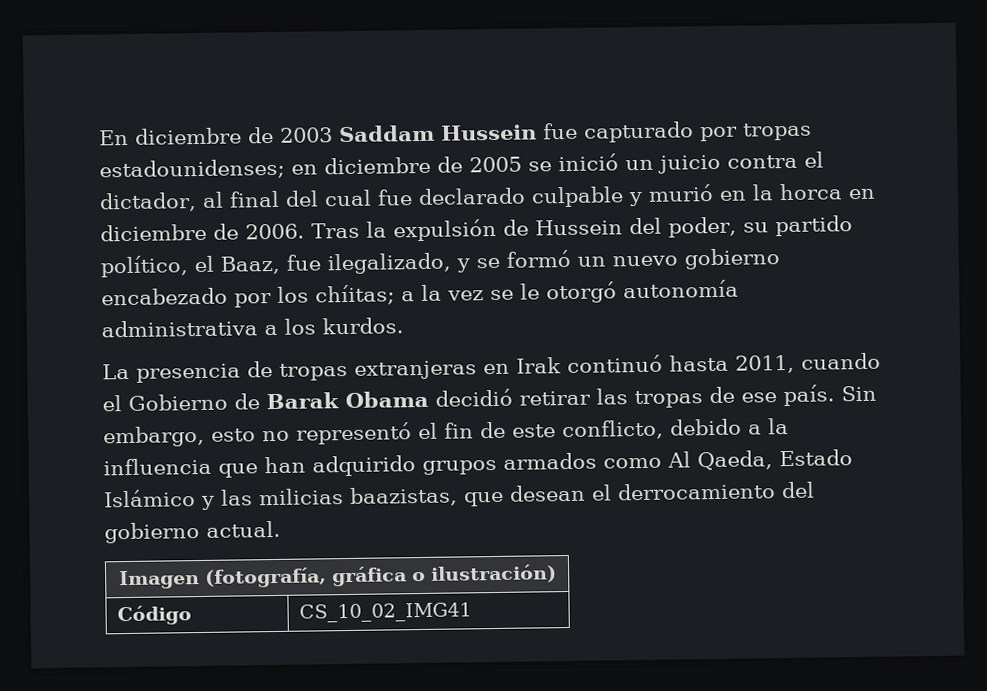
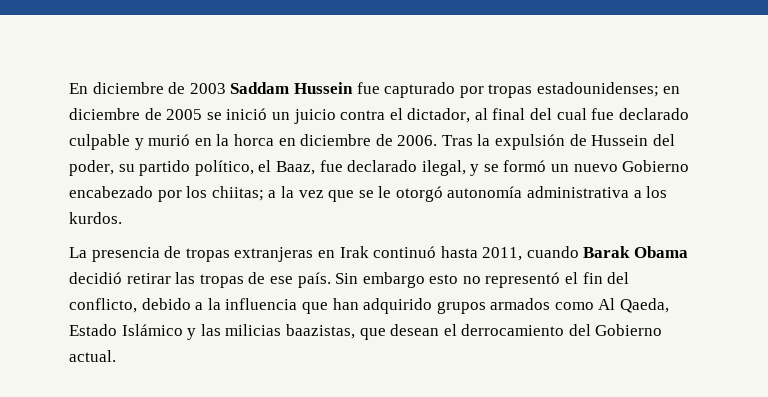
[327,252,452,275] ilegalizado, -> [347,160,466,176] declarado ilegal,
[684,248,780,270] gobierno -> [622,160,690,172] Gobierno
[315,284,395,306] chíitas; -> [211,186,264,201] chiitas;
(484, 295) none -> [328,190,355,202] que
[102,393,260,412] el Gobierno de -> (579, 252) none
[103,425,205,448] embargo, -> [362,272,425,288] embargo
[480,421,556,439] de este -> [607,272,630,284] del
[104,522,200,544] gobierno -> [595,324,663,336] Gobierno
[118,564,557,590] [116,605,192,626] [298,602,472,623] // Imagen (fotografía, gráfica o ilustración) // Código | CS_10_02_IMG41 -> (116, 356) none

